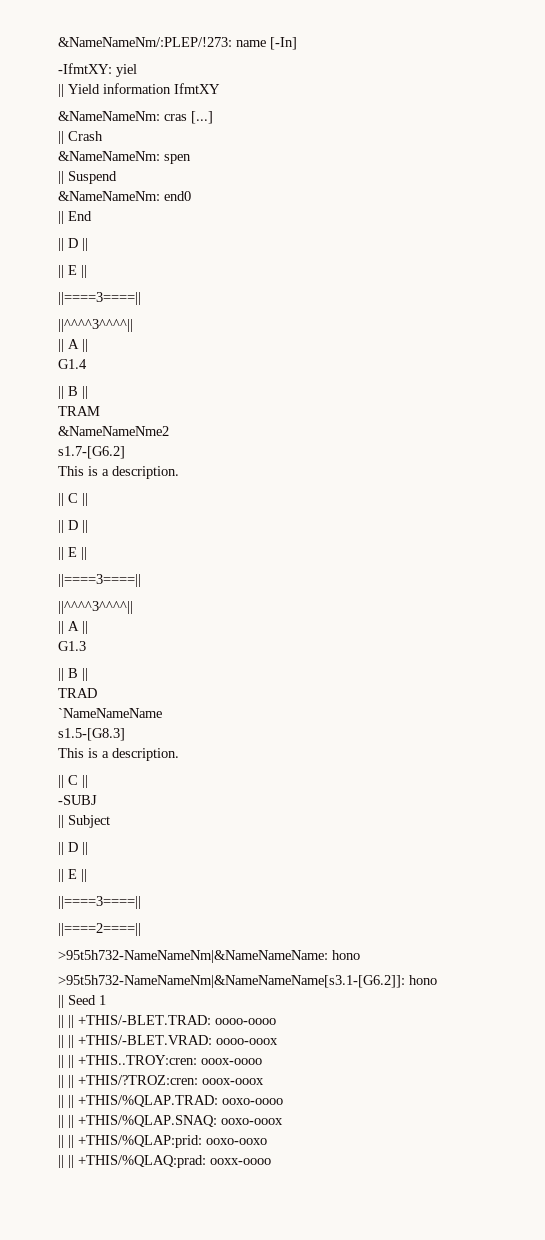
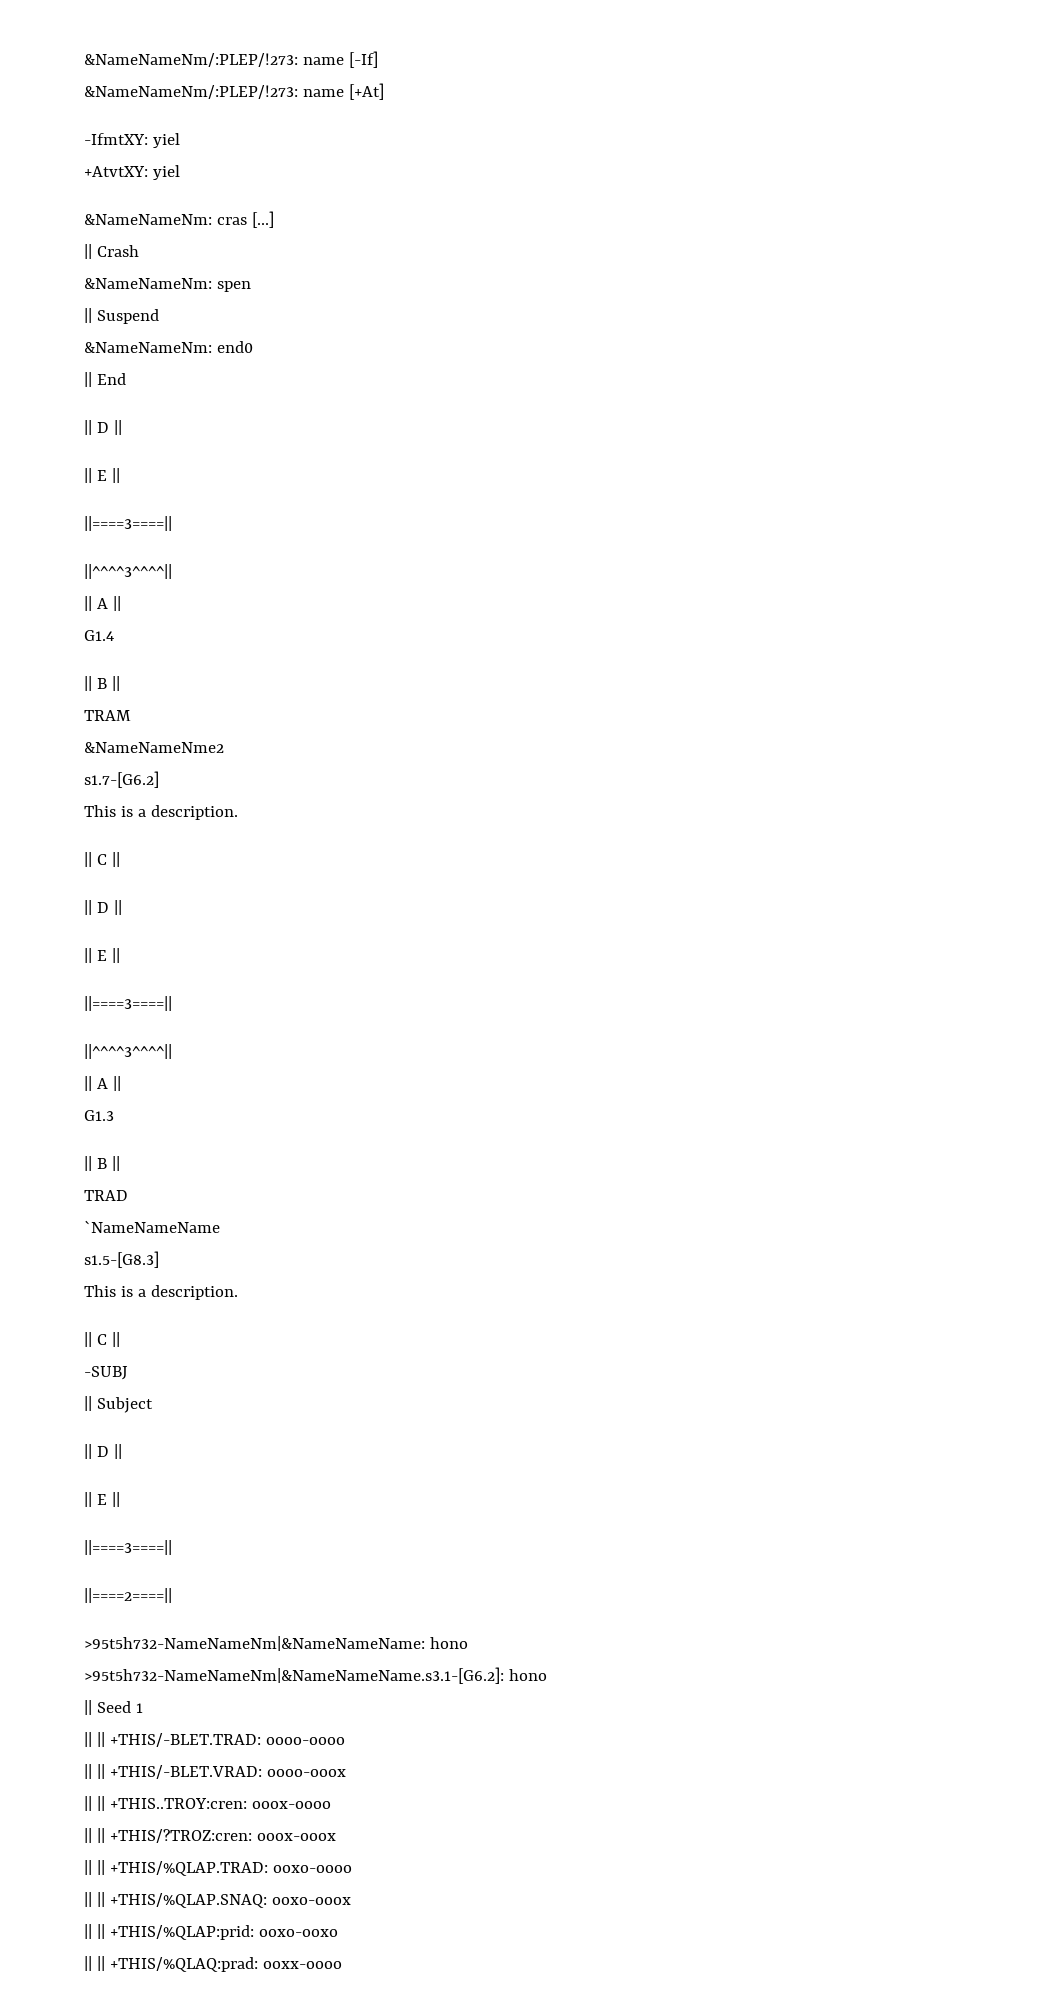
[58,37,297,50] [58,63,137,77] [58,83,220,97] &NameNameNm/:PLEP/!273: name [-In] // -IfmtXY: yiel // || Yield information IfmtXY -> [84,51,378,68] [84,83,384,100] [84,133,180,148] [84,165,180,180] &NameNameNm/:PLEP/!273: name [-If] // &NameNameNm/:PLEP/!273: name [+At] // -IfmtXY: yiel // +AtvtXY: yiel
[58,975,405,988] >95t5h732-NameNameNm|&NameNameName[s3.1-[G6.2]]: -> [84,1667,504,1684] >95t5h732-NameNameNm|&NameNameName.s3.1-[G6.2]:

